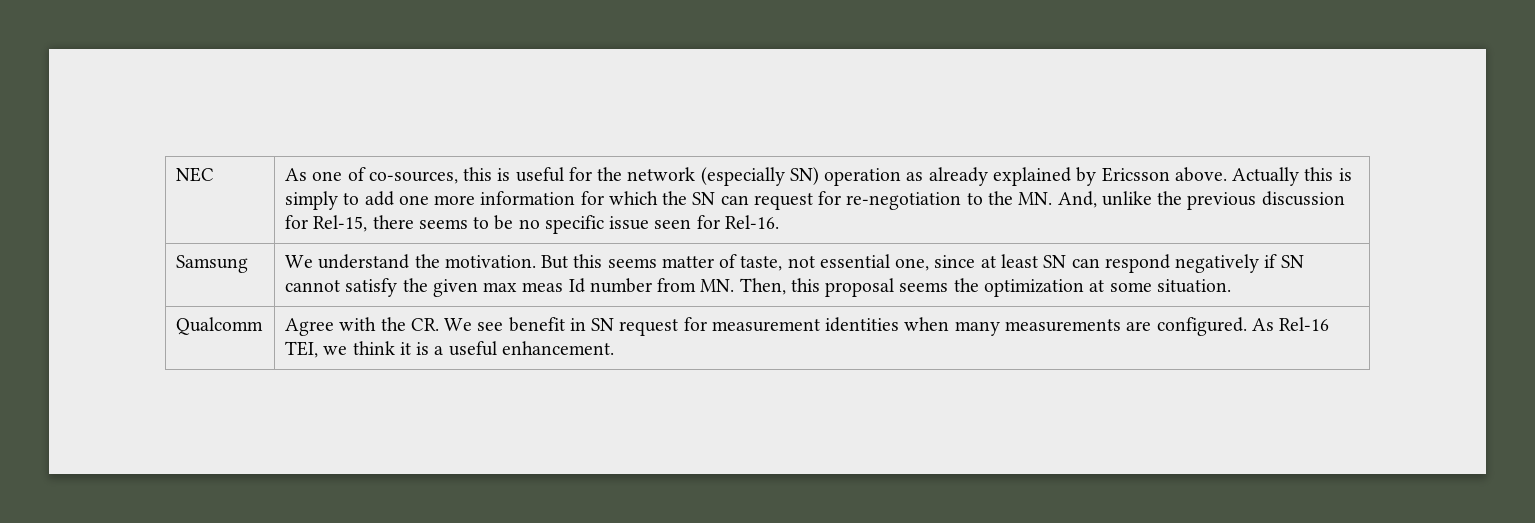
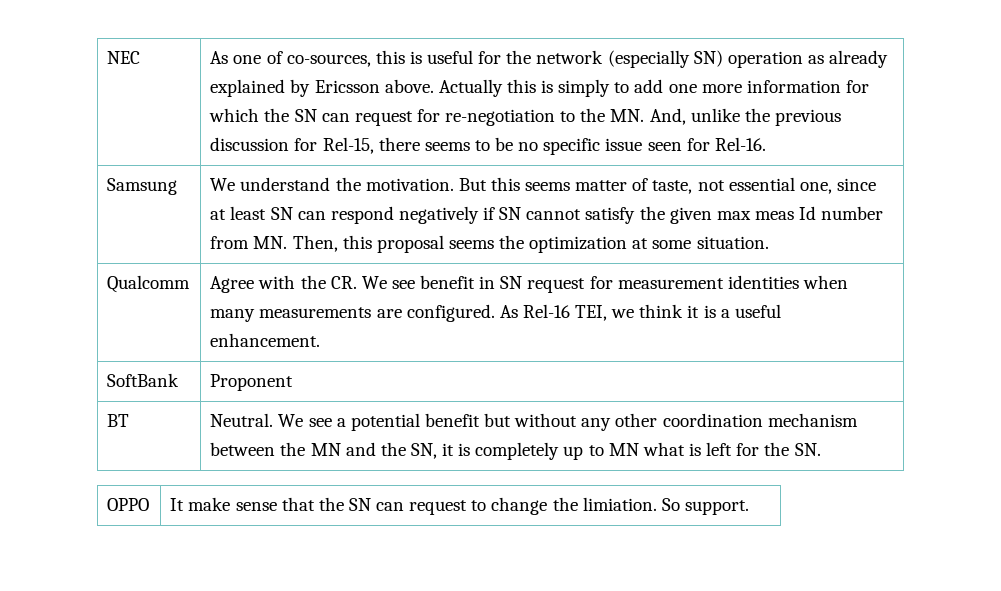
(614, 348) none -> [107,373,180,387] [210,374,294,391] [107,414,130,427] [210,413,858,431] [210,442,821,460] [107,498,150,511] [170,497,749,515] // SoftBank | Proponent // BT | Neutral. We see a potential benefit but without any other coordination mechanism between the MN and the SN, it is completely up to MN what is left for the SN. // OPPO | It make sense that the SN can request to change the limiation. So support.

